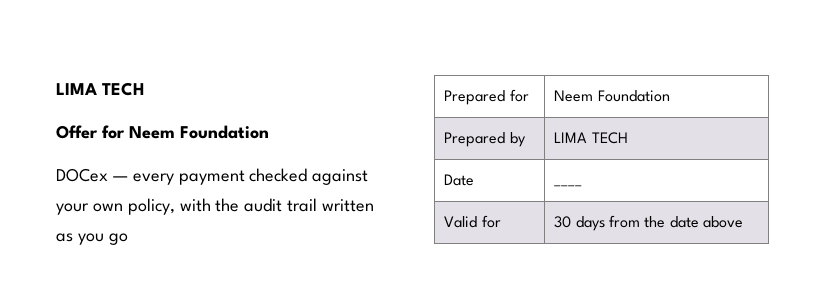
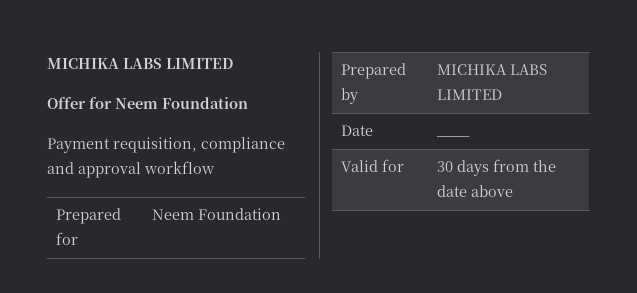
[56,82,144,96] LIMA TECH -> [47,58,233,69] MICHIKA LABS LIMITED
[56,168,369,185] [56,198,375,215] [56,233,128,245] DOCex — every payment checked against your own policy, with the audit trail written as you go -> [47,137,285,153] [47,161,215,178] Payment requisition, compliance and approval workflow
[554,132,628,144] LIMA TECH -> [436,64,547,75] [436,89,502,100] MICHIKA LABS LIMITED

